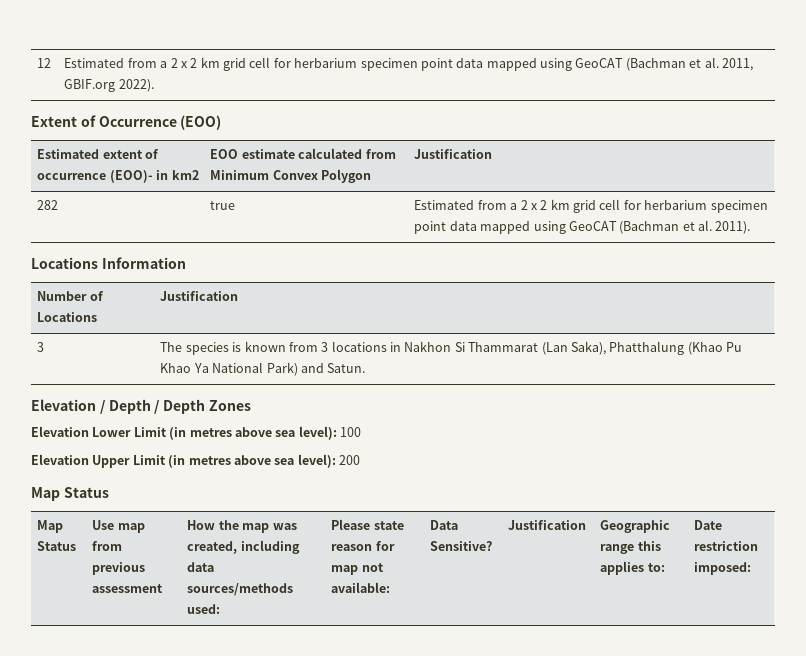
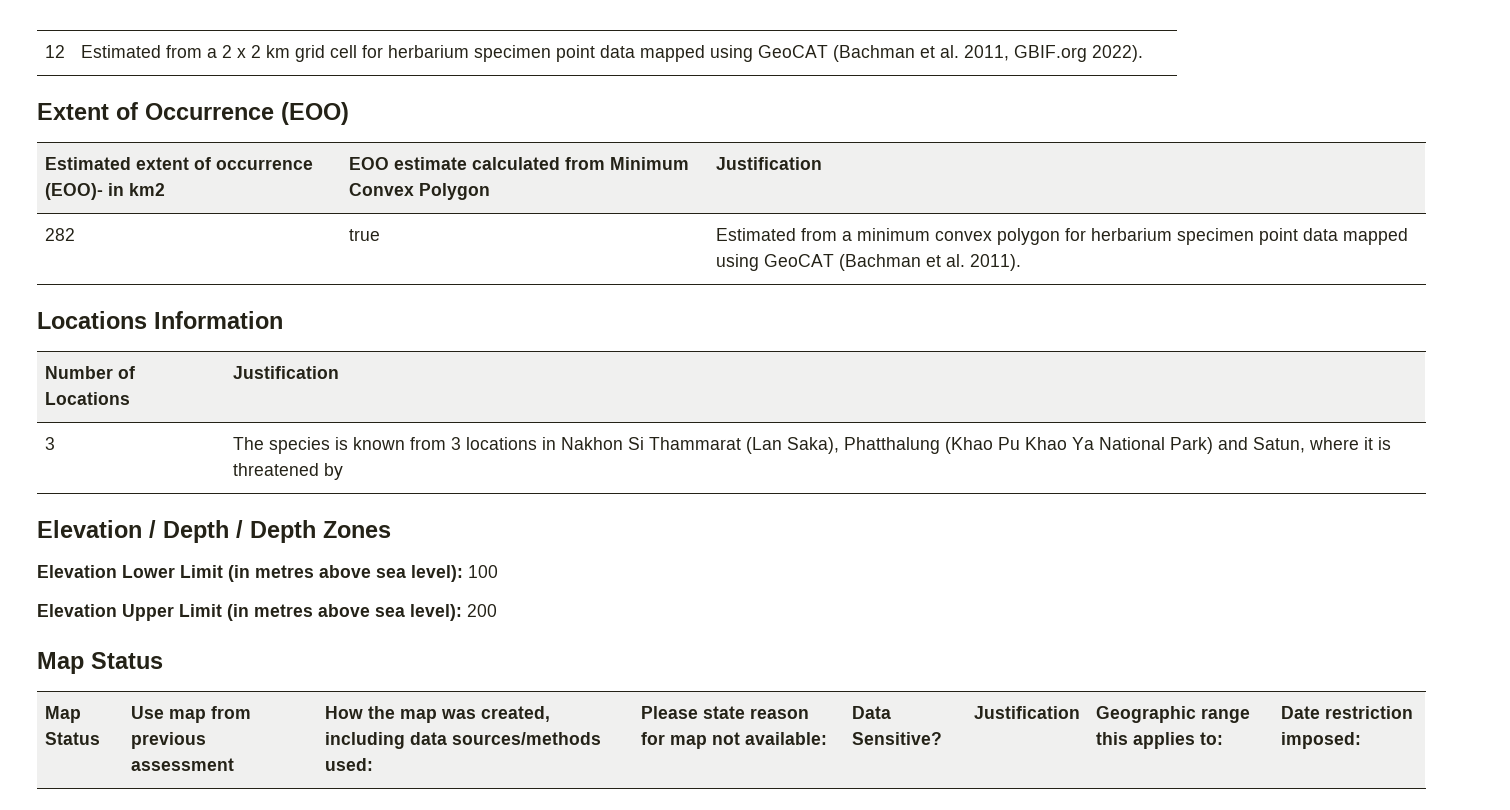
[520,199,621,213] 2 x 2 km grid cell -> [856,228,1060,245] minimum convex polygon
[327,363,366,373] Satun. -> [1252,437,1391,453] [232,463,343,480] Satun, where it is threatened by

